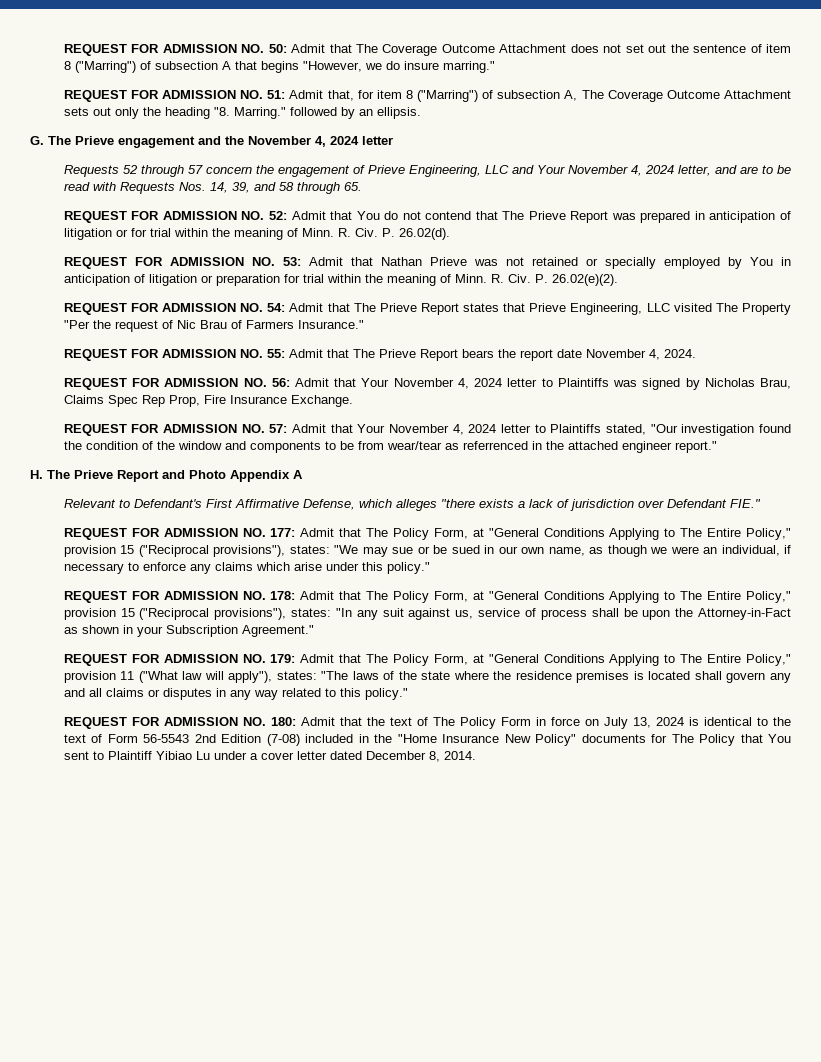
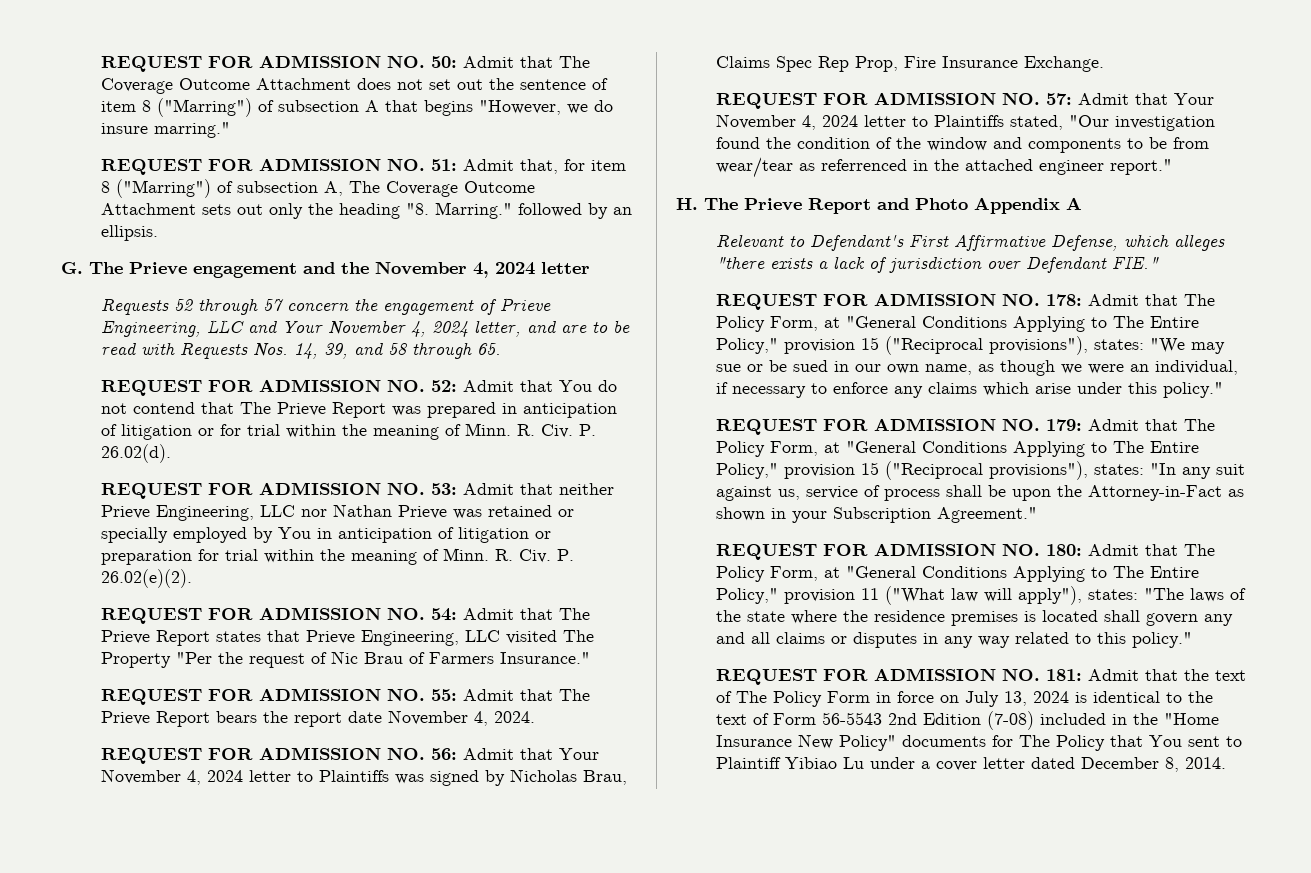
(373, 261) none -> [559,483,615,495] [101,505,328,521] neither Prieve Engineering, LLC nor
[505,257,524,266] not -> (483, 514) none
[270,528,296,537] 177: -> [1046,294,1083,306] 178:
[270,591,296,600] 178: -> [1046,419,1083,431] 179:
[270,654,296,663] 179: -> [1046,544,1083,556] 180:
[270,717,296,726] 180: -> [1046,669,1083,681] 181:

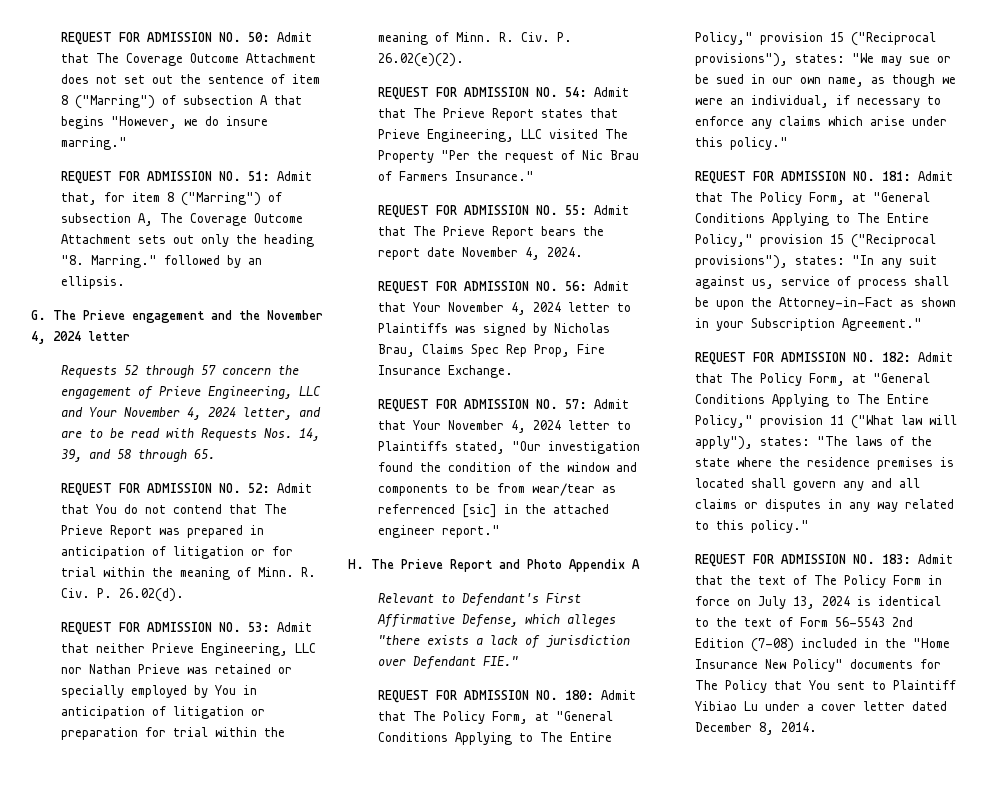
(908, 165) none -> [461,504,497,518] [sic]
[1046,294,1083,306] 178: -> [564,690,594,700] 180:
[1046,419,1083,431] 179: -> [881,171,911,181] 181:
[1046,544,1083,556] 180: -> [881,352,911,362] 182:
[1046,669,1083,681] 181: -> [881,554,911,564] 183:

